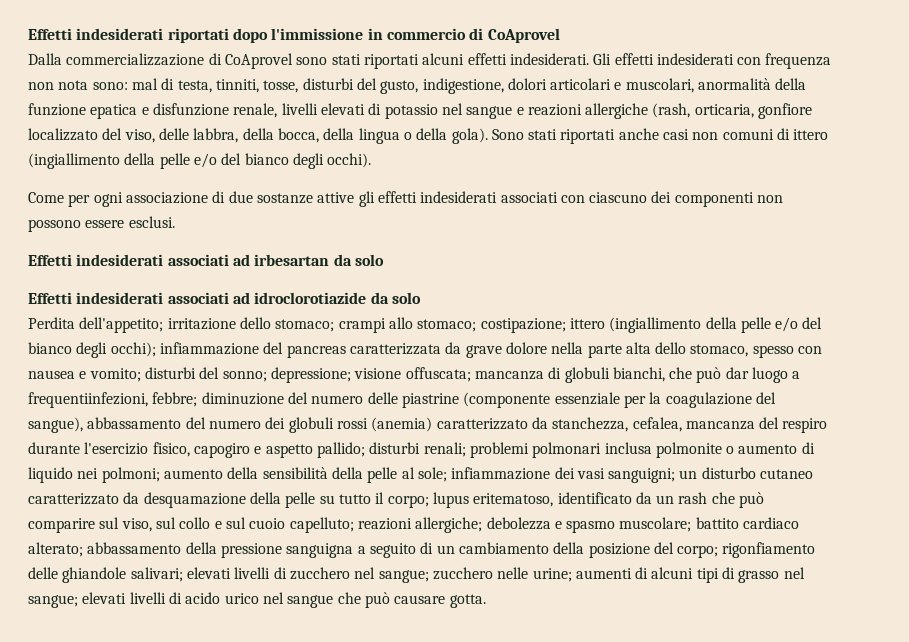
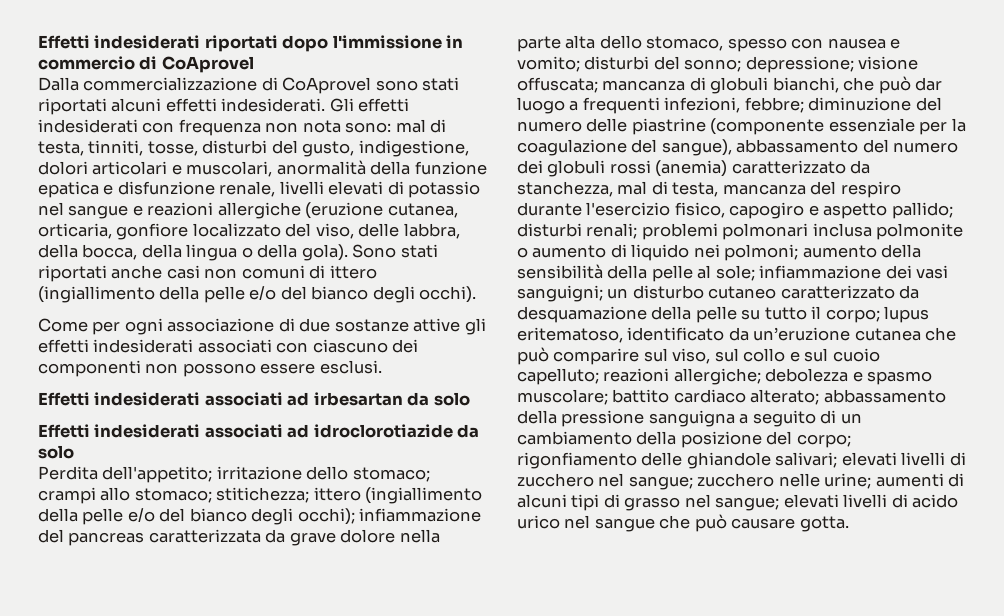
[652,103,691,118] (rash, -> [305,202,458,219] (eruzione cutanea,
[480,318,566,333] costipazione; -> [216,487,310,503] stitichezza;
[28,392,148,408] frequentiinfezioni, -> [582,97,741,114] frequenti infezioni,
[632,417,682,432] cefalea, -> [617,181,719,197] mal di testa,
[656,492,708,504] un rash -> [753,327,921,341] un’eruzione cutanea

